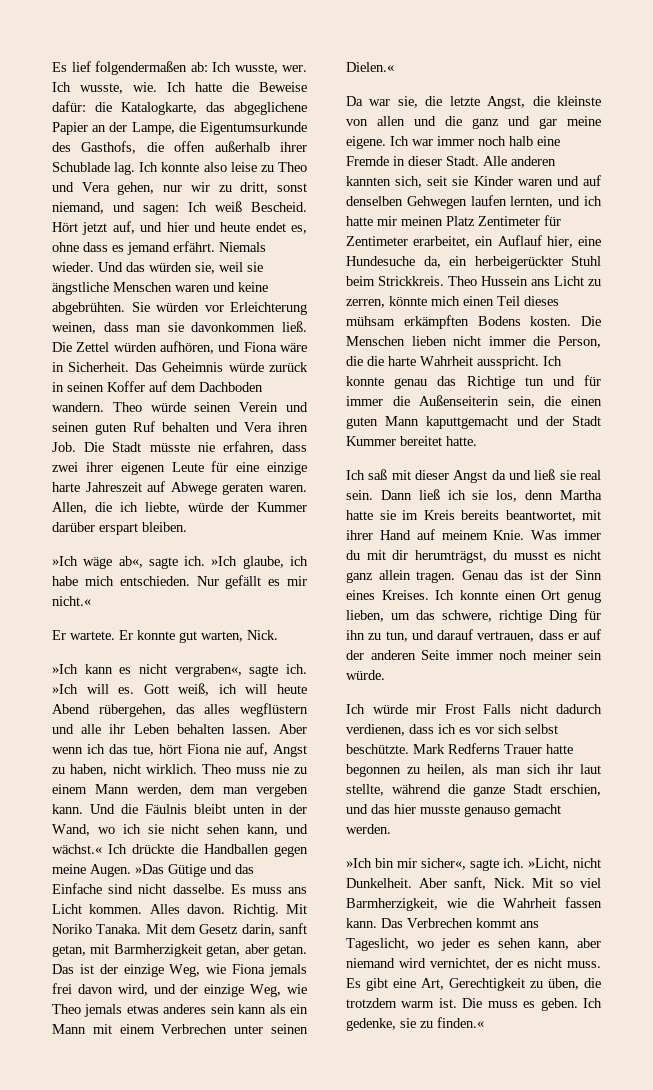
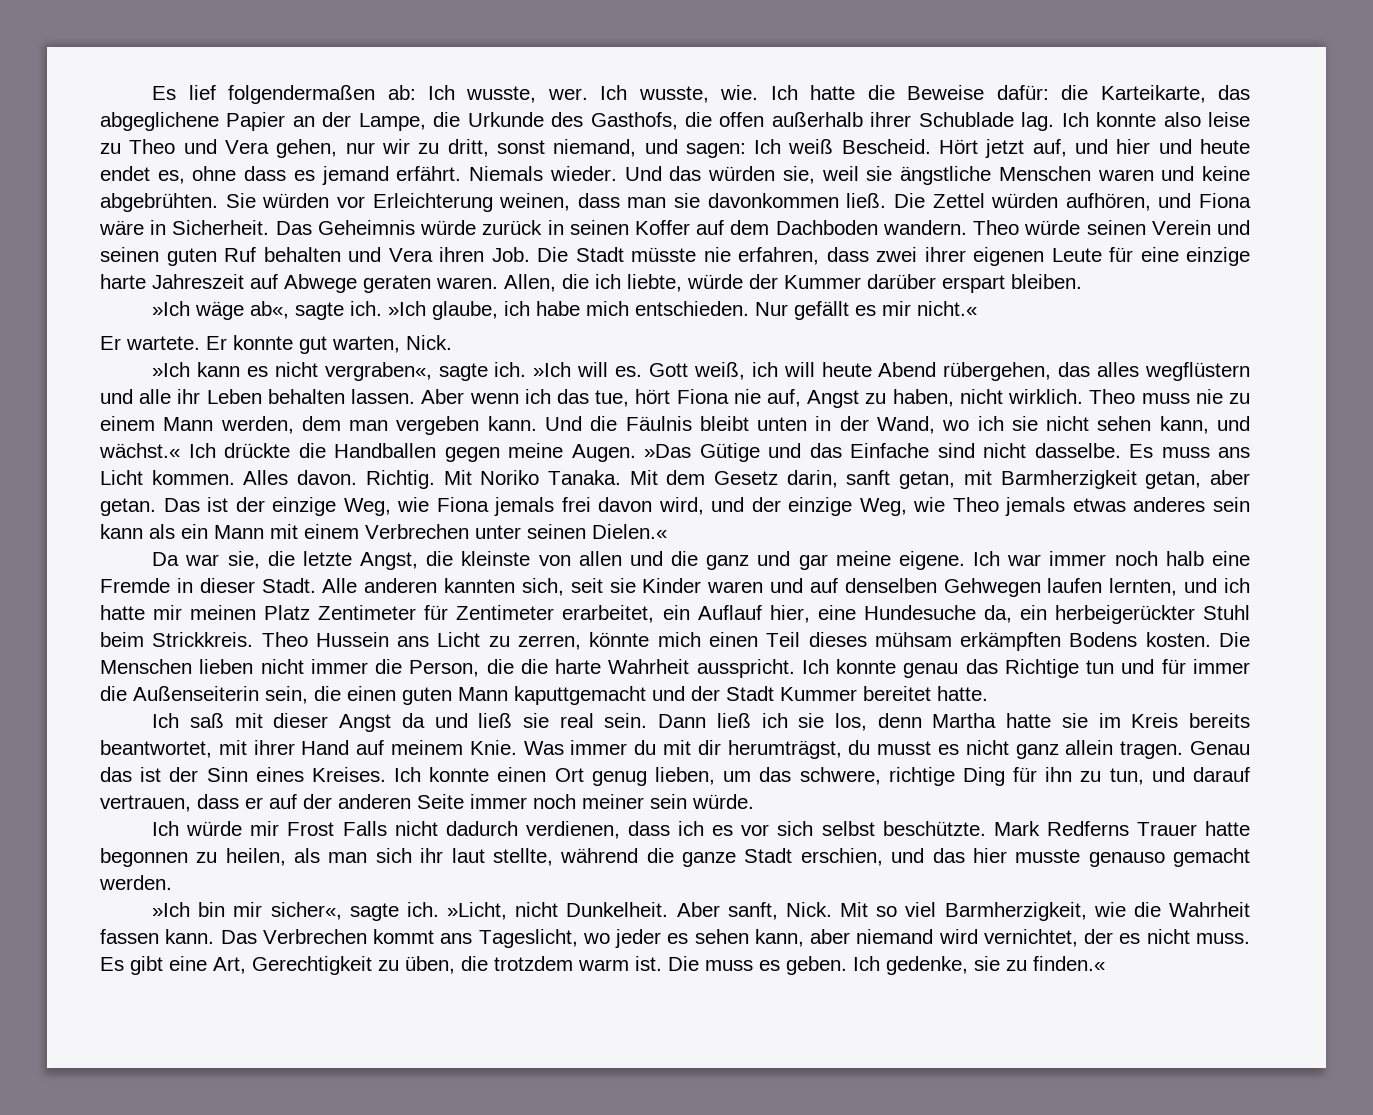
[121,102,197,115] Katalogkarte, -> [1100,85,1206,103] Karteikarte,
[200,122,307,135] Eigentumsurkunde -> [467,112,544,127] Urkunde

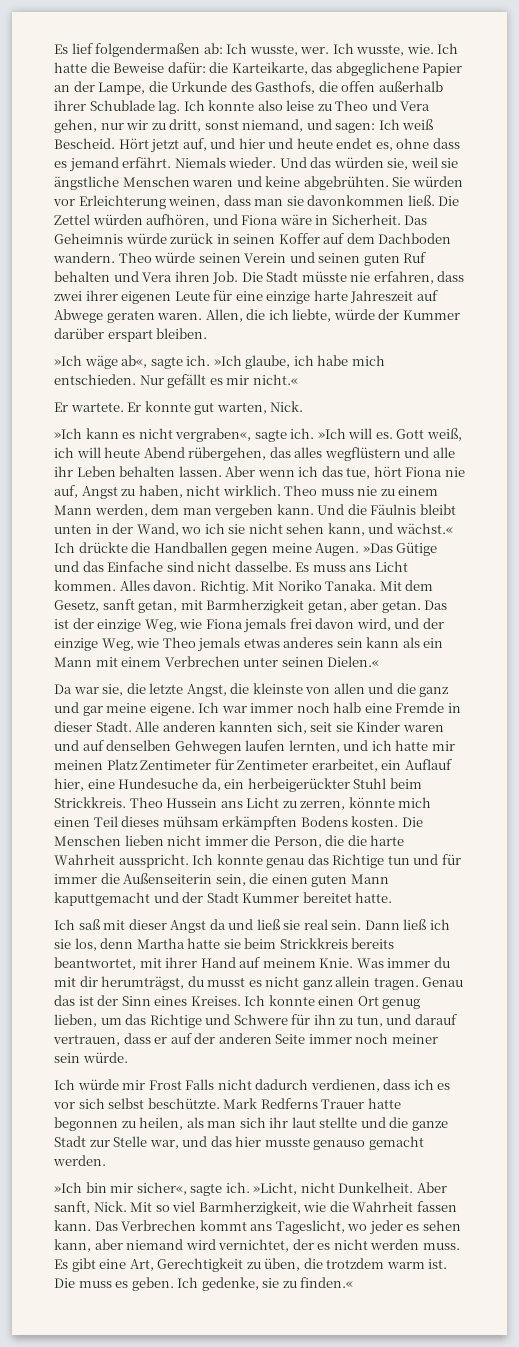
[714,470,838,488] Gesetz darin, -> [54,600,99,612] Gesetz,
[1098,713,1179,728] im Kreis -> [244,938,348,949] beim Strickkreis
[799,767,1005,786] schwere, richtige Ding -> [149,1014,288,1028] Richtige und Schwere
[492,848,639,866] stellte, während -> [319,1117,386,1128] stellte und
[800,848,883,866] erschien, -> [89,1136,179,1149] zur Stelle war,
(1190, 936) none -> [370,1239,420,1250] werden

